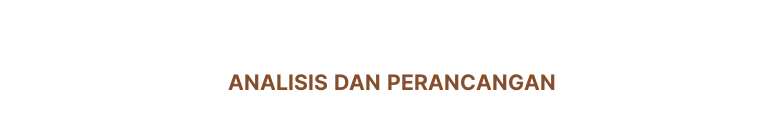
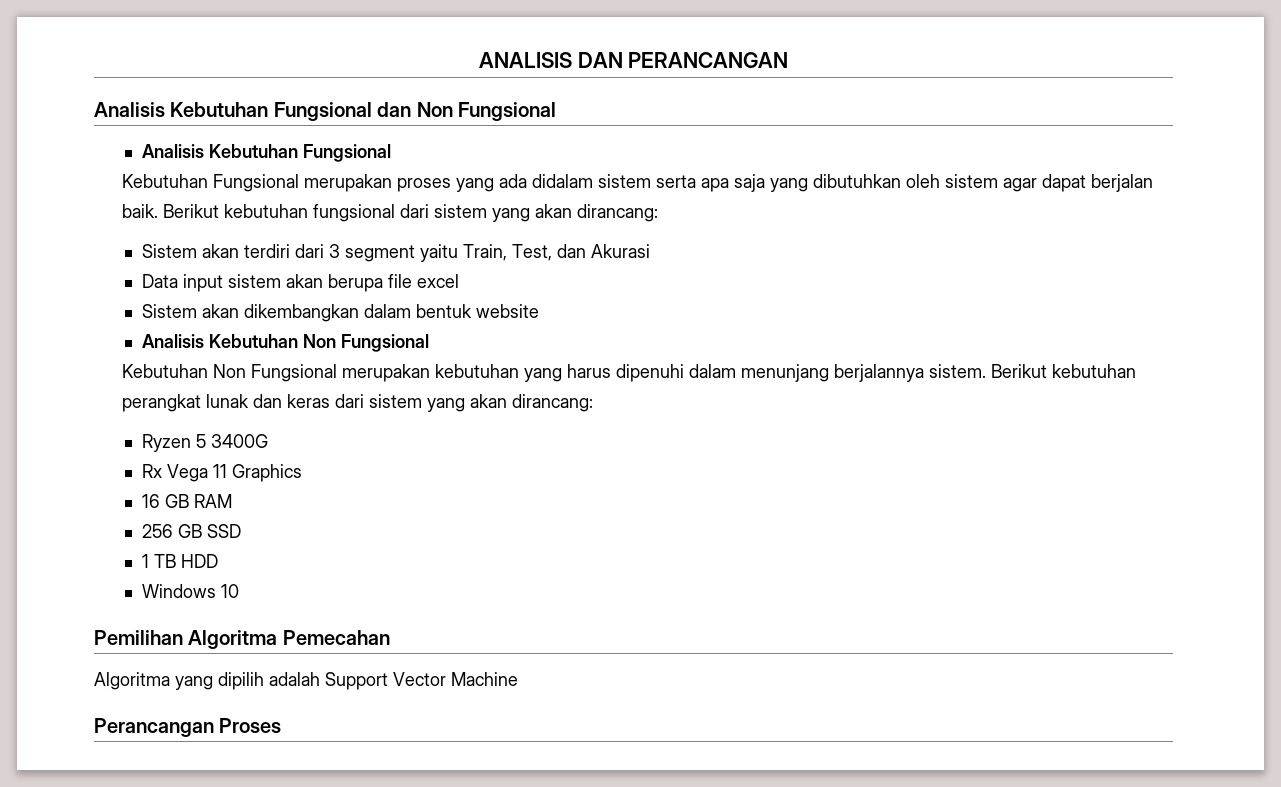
(556, 82) none -> [94,102,556,121] [141,144,391,162] [121,174,1153,192] [121,204,658,222] [141,244,650,262] [141,274,459,292] [141,304,539,322] [141,334,429,352] [121,364,1136,382] [121,394,593,412] [141,434,268,452] [141,464,302,482] [141,494,232,508] [141,524,241,538] [141,554,218,568] [141,584,239,598] [94,630,390,649] [94,672,518,690] [94,718,282,737] // Analisis Kebutuhan Fungsional dan Non Fungsional // Analisis Kebutuhan Fungsional // Kebutuhan Fungsional merupakan proses yang ada didalam sistem serta apa saja yang dibutuhkan oleh sistem agar dapat berjalan baik. Berikut kebutuhan fungsional dari sistem yang akan dirancang: // Sistem akan terdiri dari 3 segment yaitu Train, Test, dan Akurasi // Data input sistem akan berupa file excel // Sistem akan dikembangkan dalam bentuk website // Analisis Kebutuhan Non Fungsional // Kebutuhan Non Fungsional merupakan kebutuhan yang harus dipenuhi dalam menunjang berjalannya sistem. Berikut kebutuhan perangkat lunak dan keras dari sistem yang akan dirancang: // Ryzen 5 3400G // Rx Vega 11 Graphics // 16 GB RAM // 256 GB SSD // 1 TB HDD // Windows 10 // Pemilihan Algoritma Pemecahan // Algoritma yang dipilih adalah Support Vector Machine // Perancangan Proses

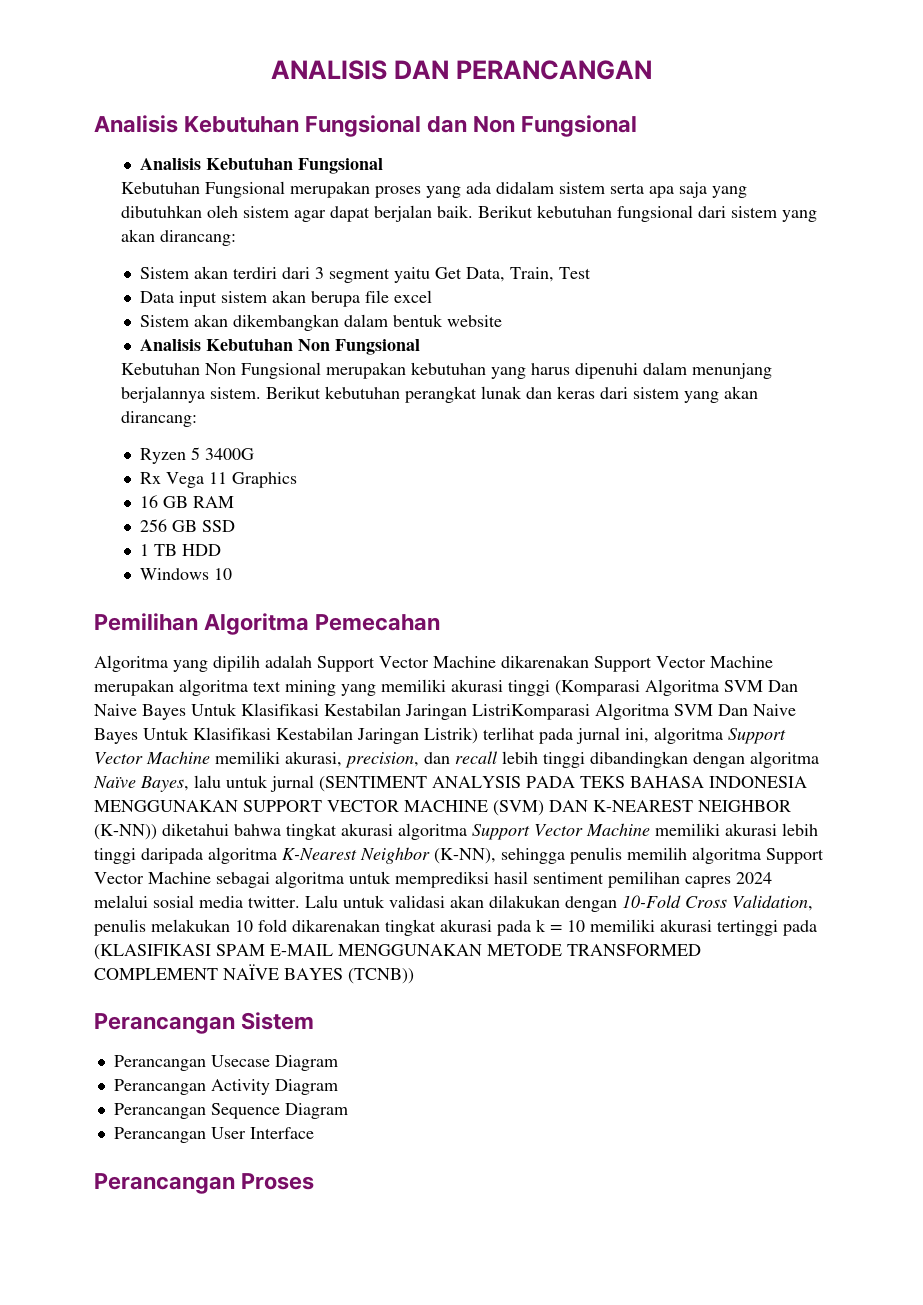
[462,244,650,261] Train, Test, dan Akurasi -> [435,267,592,282] Get Data, Train, Test
(518, 679) none -> [501,655,773,672] [94,679,798,696] [94,703,796,720] [94,727,786,744] [94,751,819,768] [93,775,807,792] [94,800,791,816] [94,823,818,840] [94,847,824,864] [94,871,772,888] [94,895,813,912] [94,919,817,936] [94,944,701,960] [94,964,414,984] [94,1012,315,1034] [113,1055,338,1071] [113,1079,338,1095] [113,1103,348,1119] [113,1127,314,1143] dikarenakan Support Vector Machine merupakan algoritma text mining yang memiliki akurasi tinggi (Komparasi Algoritma SVM Dan Naive Bayes Untuk Klasifikasi Kestabilan Jaringan ListriKomparasi Algoritma SVM Dan Naive Bayes Untuk Klasifikasi Kestabilan Jaringan Listrik) terlihat pada jurnal ini, algoritma Support Vector Machine memiliki akurasi, precision, dan recall lebih tinggi dibandingkan dengan algoritma Naïve Bayes, lalu untuk jurnal (SENTIMENT ANALYSIS PADA TEKS BAHASA INDONESIA MENGGUNAKAN SUPPORT VECTOR MACHINE (SVM) DAN K-NEAREST NEIGHBOR (K-NN)) diketahui bahwa tingkat akurasi algoritma Support Vector Machine memiliki akurasi lebih tinggi daripada algoritma K-Nearest Neighbor (K-NN), sehingga penulis memilih algoritma Support Vector Machine sebagai algoritma untuk memprediksi hasil sentiment pemilihan capres 2024 melalui sosial media twitter. Lalu untuk validasi akan dilakukan dengan 10-Fold Cross Validation, penulis melakukan 10 fold dikarenakan tingkat akurasi pada k = 10 memiliki akurasi tertinggi pada (KLASIFIKASI SPAM E-MAIL MENGGUNAKAN METODE TRANSFORMED COMPLEMENT NAÏVE BAYES (TCNB)) // Perancangan Sistem // Perancangan Usecase Diagram // Perancangan Activity Diagram // Perancangan Sequence Diagram // Perancangan User Interface

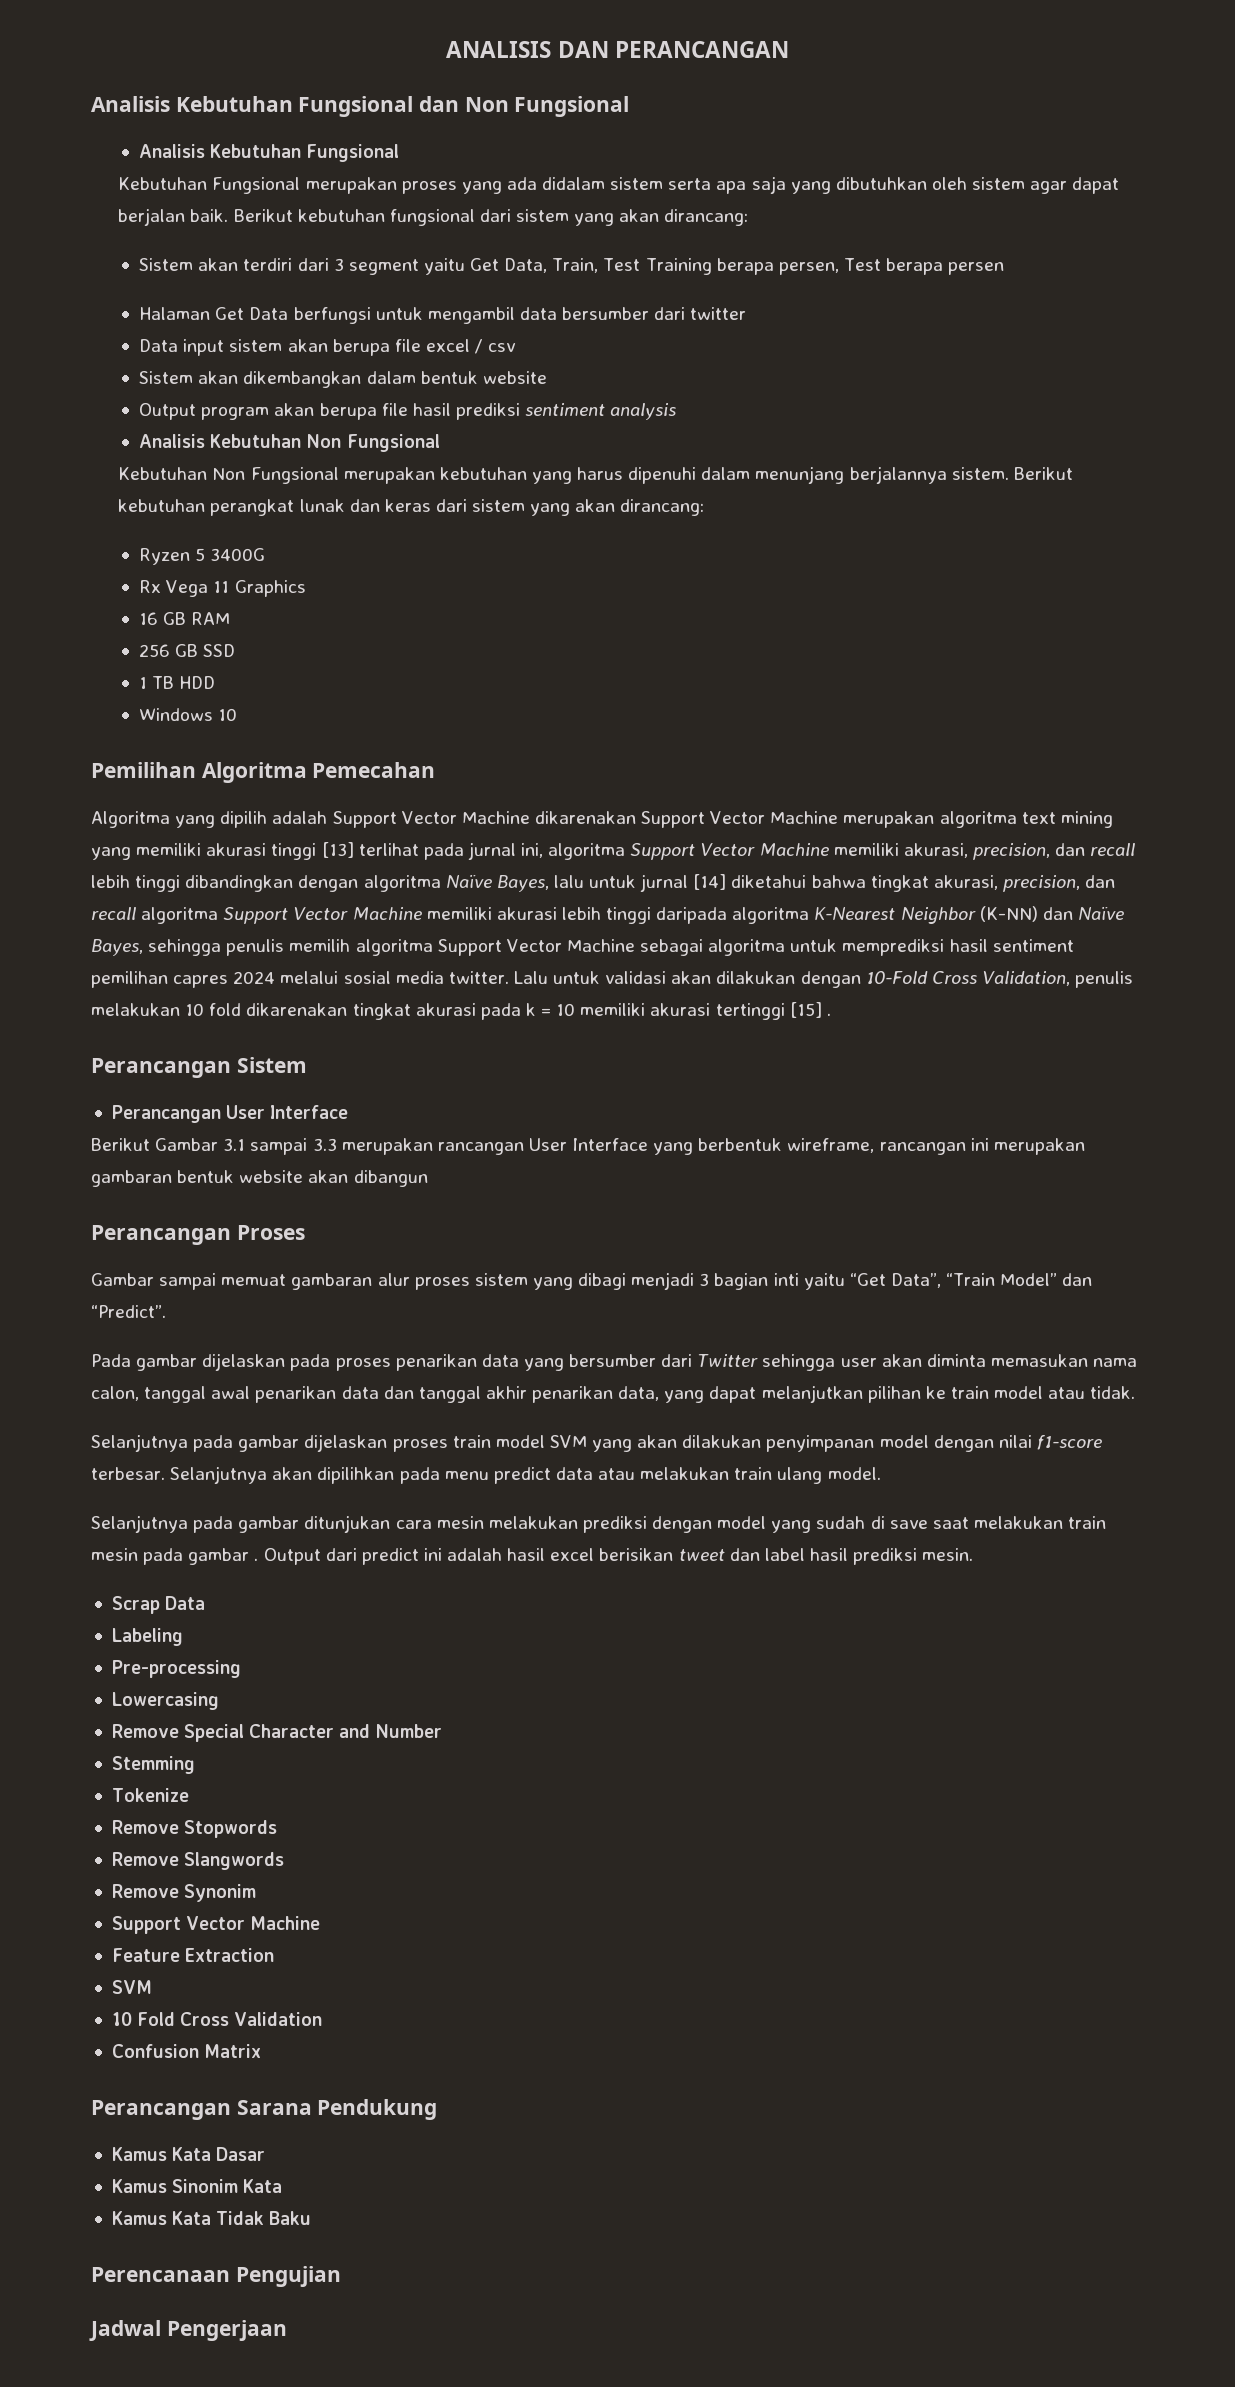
(592, 273) none -> [645,258,1005,275] [139,307,747,324] Training berapa persen, Test berapa persen // Halaman Get Data berfungsi untuk mengambil data bersumber dari twitter
(433, 296) none -> [474,339,517,354] / csv
(503, 321) none -> [139,403,677,420] // Output program akan berupa file hasil prediksi sentiment analysis
[555,679,798,696] [94,703,796,720] [94,727,478,744] (Komparasi Algoritma SVM Dan Naive Bayes Untuk Klasifikasi Kestabilan Jaringan ListriKomparasi Algoritma SVM Dan Naive Bayes Untuk Klasifikasi Kestabilan Jaringan Listrik) -> [321,842,354,858] [13]
[319,776,807,792] [94,800,791,816] [94,823,393,840] (SENTIMENT ANALYSIS PADA TEKS BAHASA INDONESIA MENGGUNAKAN SUPPORT VECTOR MACHINE (SVM) DAN K-NEAREST NEIGHBOR (K-NN)) diketahui bahwa tingkat akurasi -> [693,874,1116,892] [91,907,136,920] [14] diketahui bahwa tingkat akurasi, precision, dan recall
[434,848,496,864] (K-NN), -> [979,906,1124,922] [91,939,143,956] (K-NN) dan Naïve Bayes,
[783,920,817,936] [94,944,701,960] [94,964,414,984] [94,1012,315,1034] [113,1055,338,1071] [113,1079,338,1095] [113,1103,348,1119] [113,1127,314,1143] [94,1173,315,1194] pada (KLASIFIKASI SPAM E-MAIL MENGGUNAKAN METODE TRANSFORMED COMPLEMENT NAÏVE BAYES (TCNB)) // Perancangan Sistem // Perancangan Usecase Diagram // Perancangan Activity Diagram // Perancangan Sequence Diagram // Perancangan User Interface // Perancangan Proses -> [789,1002,831,1018] [91,1057,307,1078] [111,1105,349,1123] [91,1138,1085,1155] [91,1170,428,1187] [91,1225,305,1245] [91,1272,1093,1290] [91,1305,166,1318] [91,1353,1138,1371] [91,1385,1136,1403] [91,1434,1102,1452] [91,1466,881,1484] [91,1515,1107,1533] [91,1548,974,1565] [111,1596,206,1614] [111,1628,183,1646] [111,1660,241,1678] [111,1692,219,1710] [111,1724,443,1742] [111,1756,195,1774] [111,1788,189,1802] [111,1820,278,1838] [111,1852,285,1870] [111,1884,257,1902] [111,1916,321,1934] [111,1948,275,1962] [111,1980,152,1994] [111,2012,323,2026] [111,2044,262,2058] [91,2099,438,2120] [111,2147,266,2161] [111,2179,283,2193] [111,2211,312,2225] [91,2266,341,2287] [89,2320,287,2341] [15] . // Perancangan Sistem // Perancangan User Interface // Berikut Gambar 3.1 sampai 3.3 merupakan rancangan User Interface yang berbentuk wireframe, rancangan ini merupakan gambaran bentuk website akan dibangun // Perancangan Proses // Gambar sampai memuat gambaran alur proses sistem yang dibagi menjadi 3 bagian inti yaitu “Get Data”, “Train Model” dan “Predict”. // Pada gambar dijelaskan pada proses penarikan data yang bersumber dari Twitter sehingga user akan diminta memasukan nama calon, tanggal awal penarikan data dan tanggal akhir penarikan data, yang dapat melanjutkan pilihan ke train model atau tidak. // Selanjutnya pada gambar dijelaskan proses train model SVM yang akan dilakukan penyimpanan model dengan nilai f1-score terbesar. Selanjutnya akan dipilihkan pada menu predict data atau melakukan train ulang model. // Selanjutnya pada gambar ditunjukan cara mesin melakukan prediksi dengan model yang sudah di save saat melakukan train mesin pada gambar . Output dari predict ini adalah hasil excel berisikan tweet dan label hasil prediksi mesin. // Scrap Data // Labeling // Pre-processing // Lowercasing // Remove Special Character and Number // Stemming // Tokenize // Remove Stopwords // Remove Slangwords // Remove Synonim // Support Vector Machine // Feature Extraction // SVM // 10 Fold Cross Validation // Confusion Matrix // Perancangan Sarana Pendukung // Kamus Kata Dasar // Kamus Sinonim Kata // Kamus Kata Tidak Baku // Perencanaan Pengujian // Jadwal Pengerjaan

